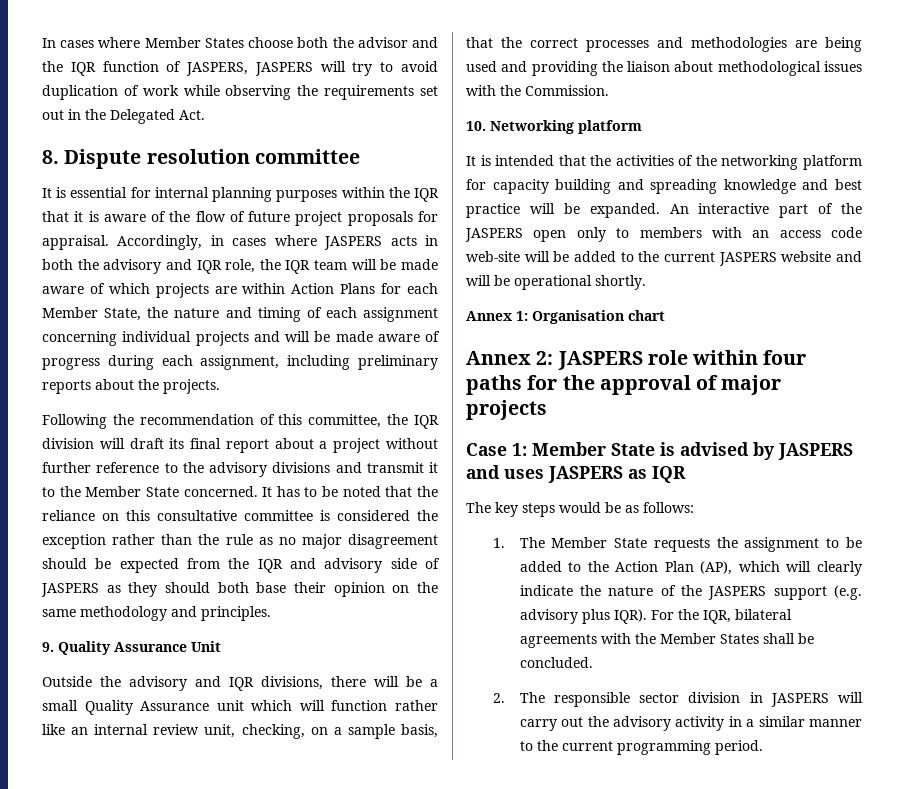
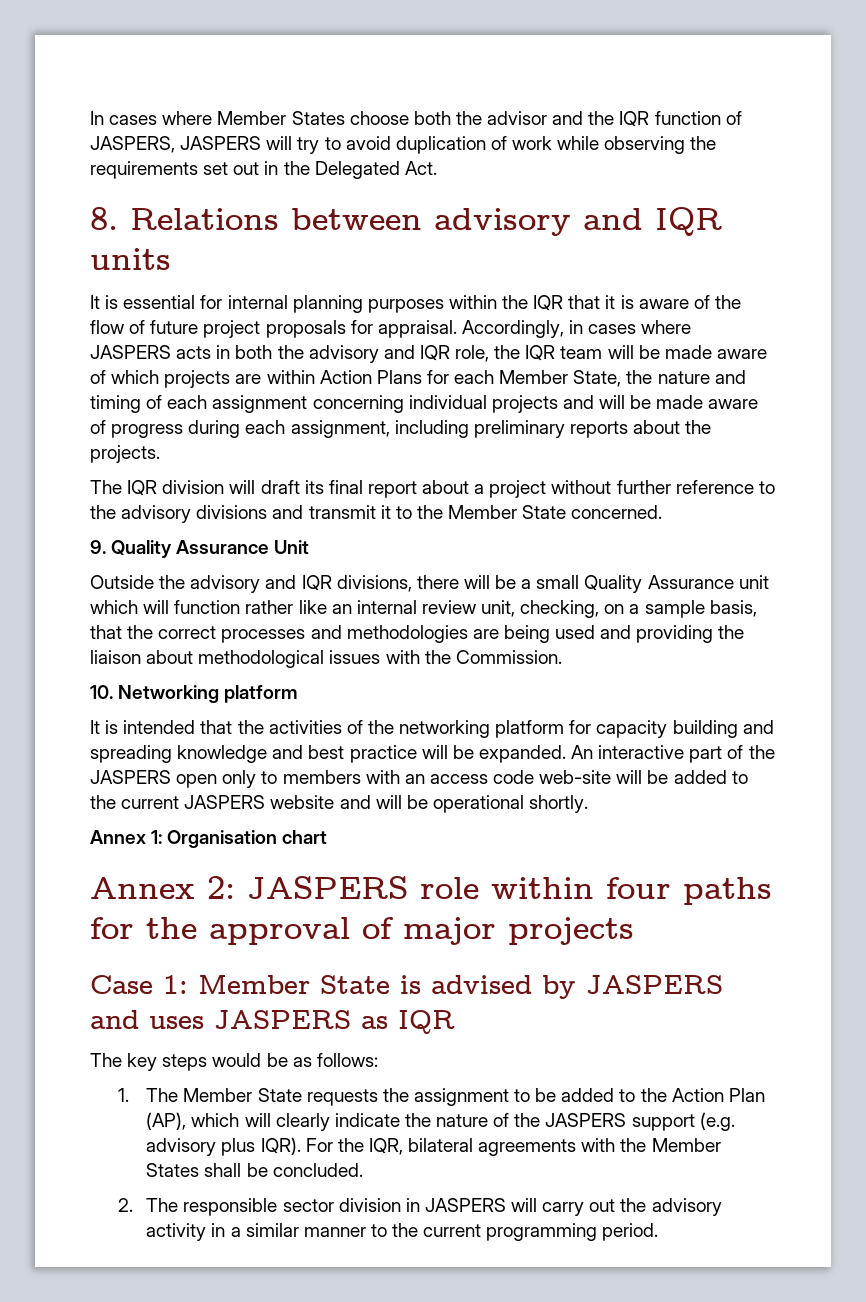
[64,149,360,169] Dispute resolution committee -> [130,207,722,236] [90,248,171,270] Relations between advisory and IQR units
[42,414,409,429] Following the recommendation of this committee, the -> [90,480,122,494] The
[262,486,438,497] [42,510,438,521] [42,534,438,549] [42,558,440,573] [41,582,439,597] [42,606,271,621] It has to be noted that the reliance on this consultative committee is considered the exception rather than the rule as no major disagreement should be expected from the IQR and advisory side of JASPERS as they should both base their opinion on the same methodology and principles. -> (663, 512) none

